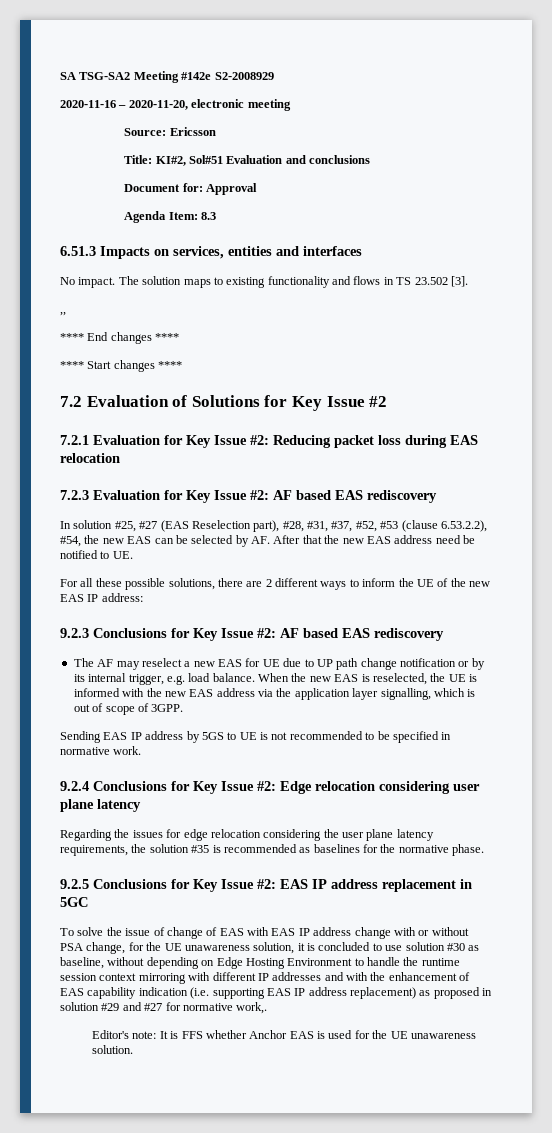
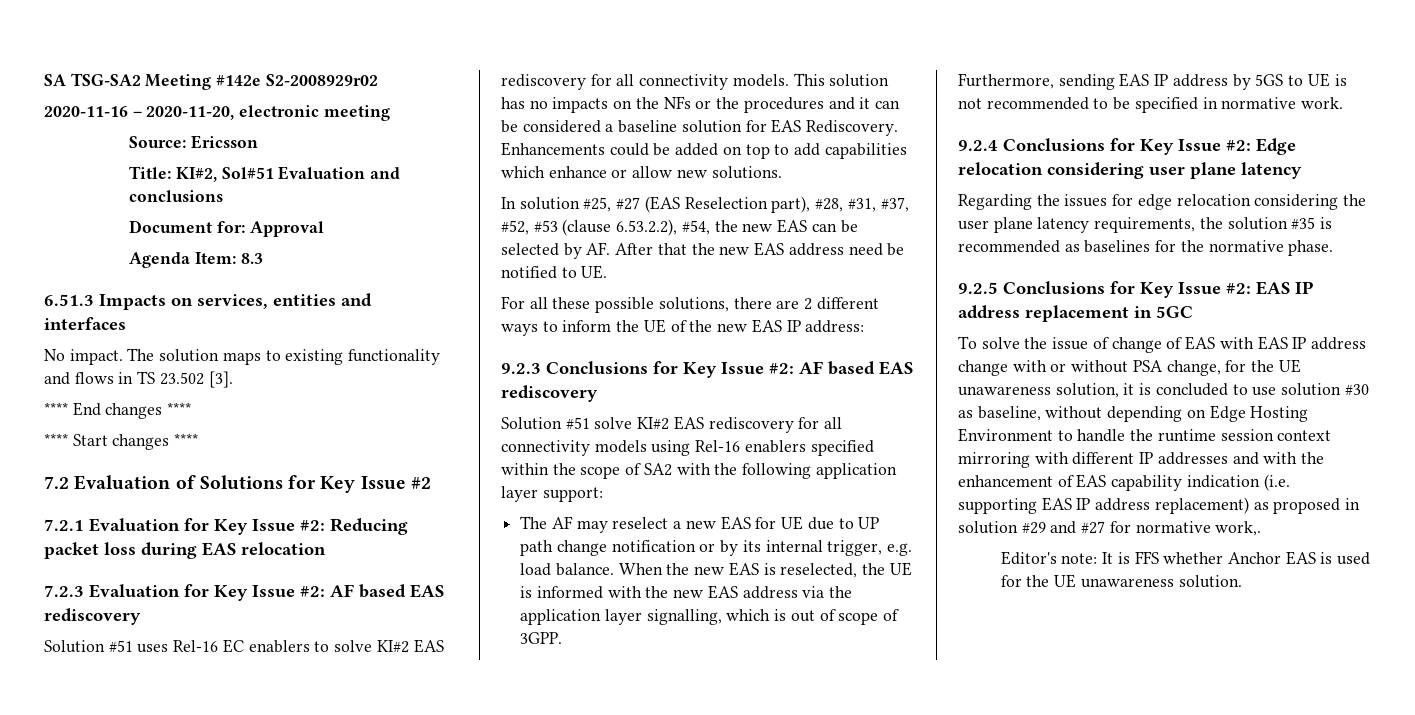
[214,72,274,80] S2-2008929 -> [265,74,378,86] S2-2008929r02
[60,312,66,316] // ,, -> (233, 379) none
(437, 496) none -> [44,639,444,653] [501,73,890,90] [501,96,900,113] [501,119,899,136] [501,142,907,159] [501,166,782,179] // Solution #51 uses Rel-16 EC enablers to solve KI#2 EAS rediscovery for all connectivity models. This solution has no impacts on the NFs or the procedures and it can be considered a baseline solution for EAS Rediscovery. Enhancements could be added on top to add capabilities which enhance or allow new solutions.
(444, 634) none -> [501,416,843,433] [501,440,874,456] [501,463,897,479] [501,486,603,502] // Solution #51 solve KI#2 EAS rediscovery for all connectivity models using Rel-16 enablers specified within the scope of SA2 with the following application layer support:
[60,731,101,743] Sending -> [958,73,1115,90] Furthermore, sending

